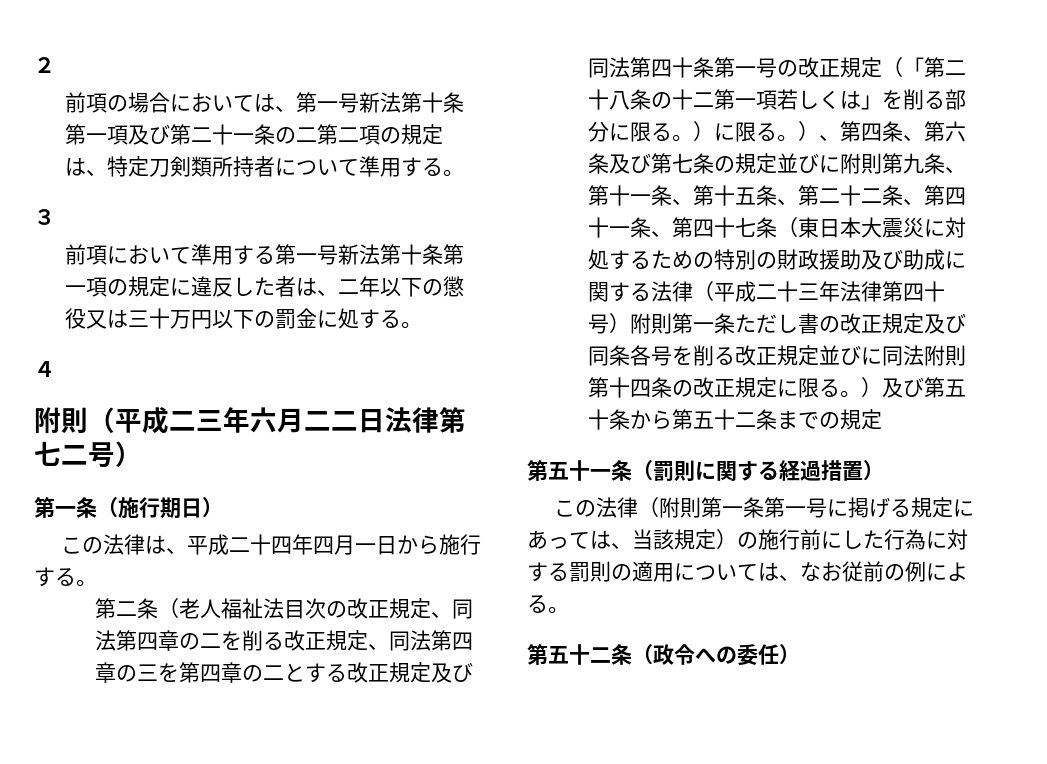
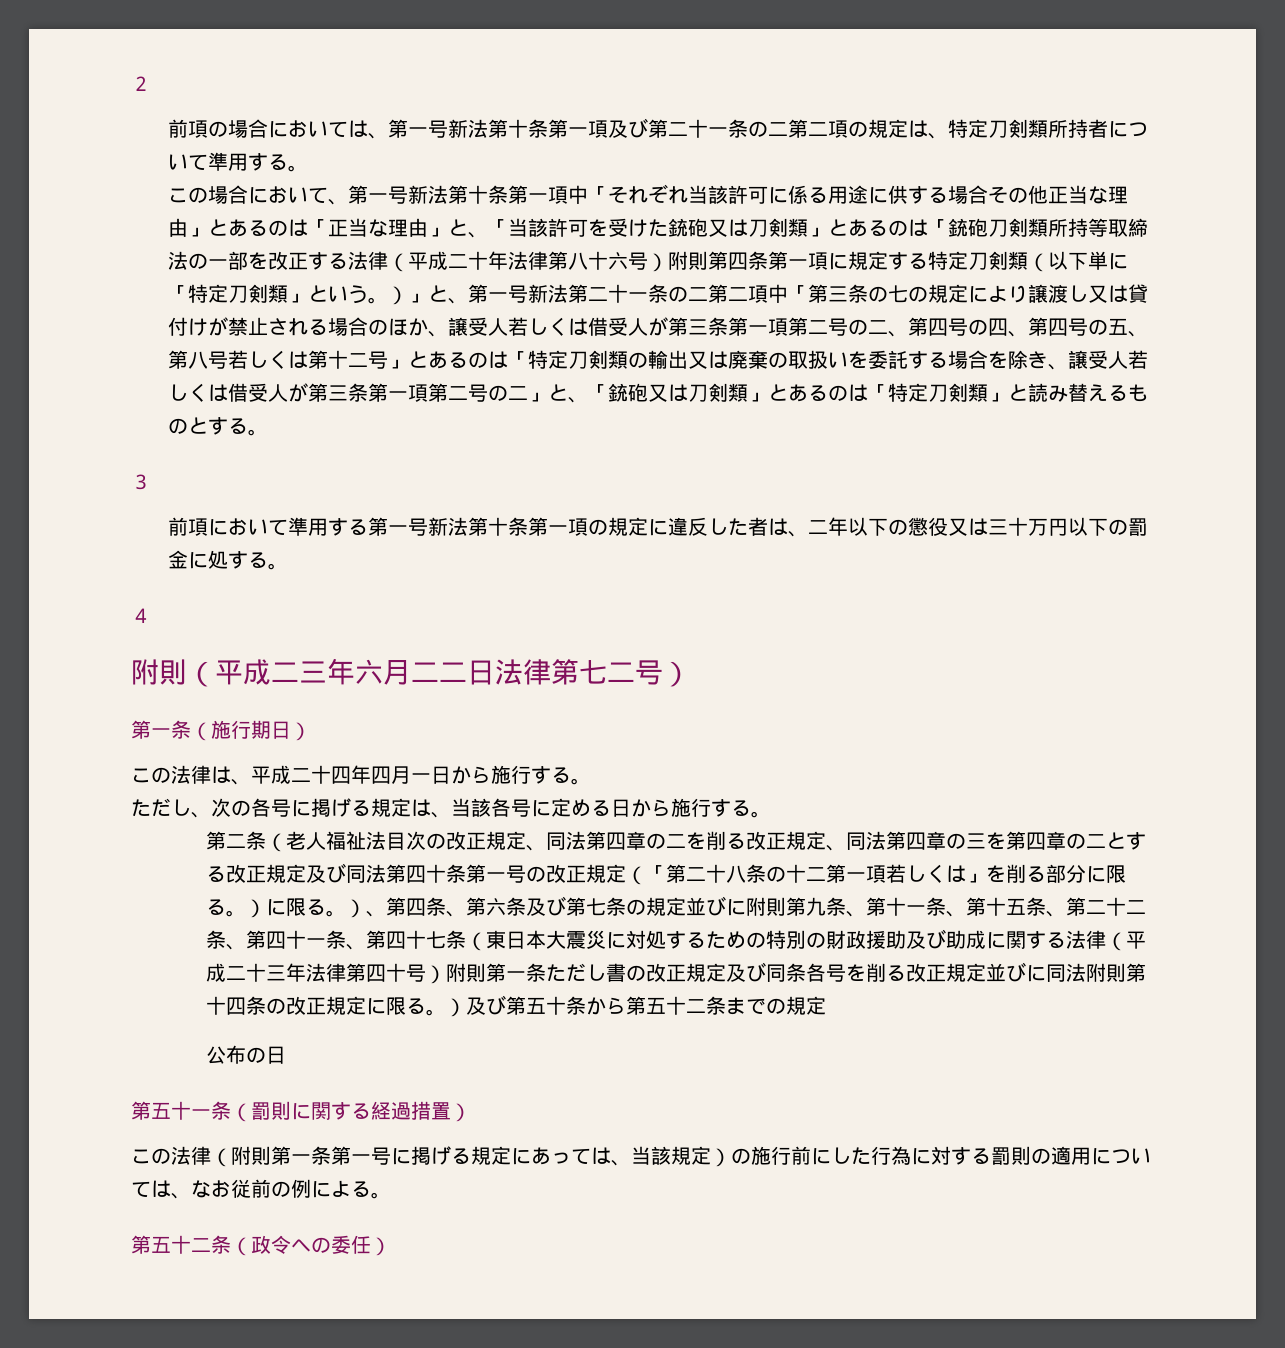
(464, 173) none -> [168,184,1129,205] [168,218,1149,238] [168,251,1129,272] [168,284,1149,305] [168,317,1149,337] [168,350,1149,370] [168,383,1149,403] [168,417,269,436] // この場合において、第一号新法第十条第一項中「それぞれ当該許可に係る用途に供する場合その他正当な理由」とあるのは「正当な理由」と、「当該許可を受けた銃砲又は刀剣類」とあるのは「銃砲刀剣類所持等取締法の一部を改正する法律（平成二十年法律第八十六号）附則第四条第一項に規定する特定刀剣類（以下単に「特定刀剣類」という。）」と、第一号新法第二十一条の二第二項中「第三条の七の規定により譲渡し又は貸付けが禁止される場合のほか、譲受人若しくは借受人が第三条第一項第二号の二、第四号の四、第四号の五、第八号若しくは第十二号」とあるのは「特定刀剣類の輸出又は廃棄の取扱いを委託する場合を除き、譲受人若しくは借受人が第三条第一項第二号の二」と、「銃砲又は刀剣類」とあるのは「特定刀剣類」と読み替えるものとする。
(97, 583) none -> [131,798,771,818] // ただし、次の各号に掲げる規定は、当該各号に定める日から施行する。
(883, 419) none -> [205,1045,286,1064] // 公布の日

